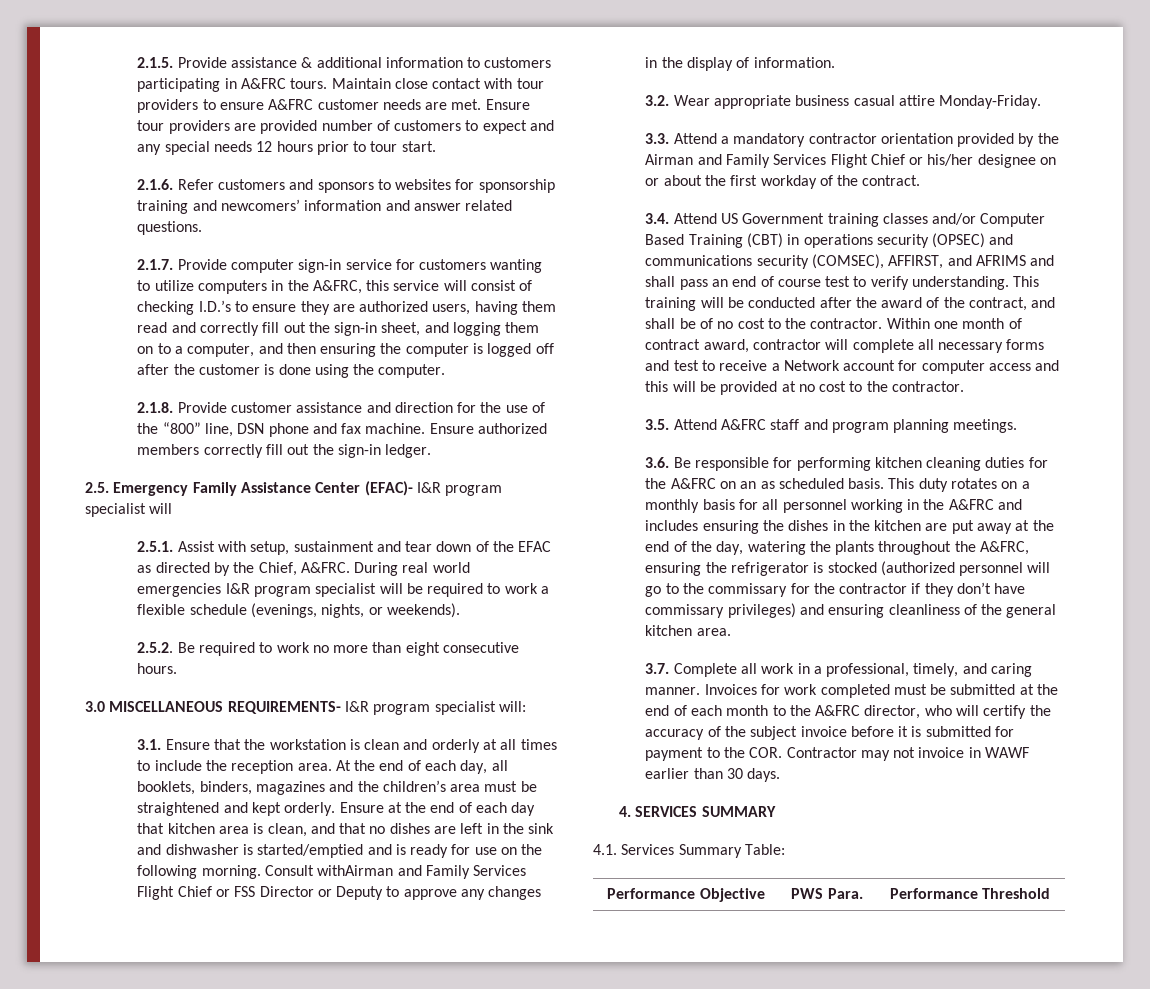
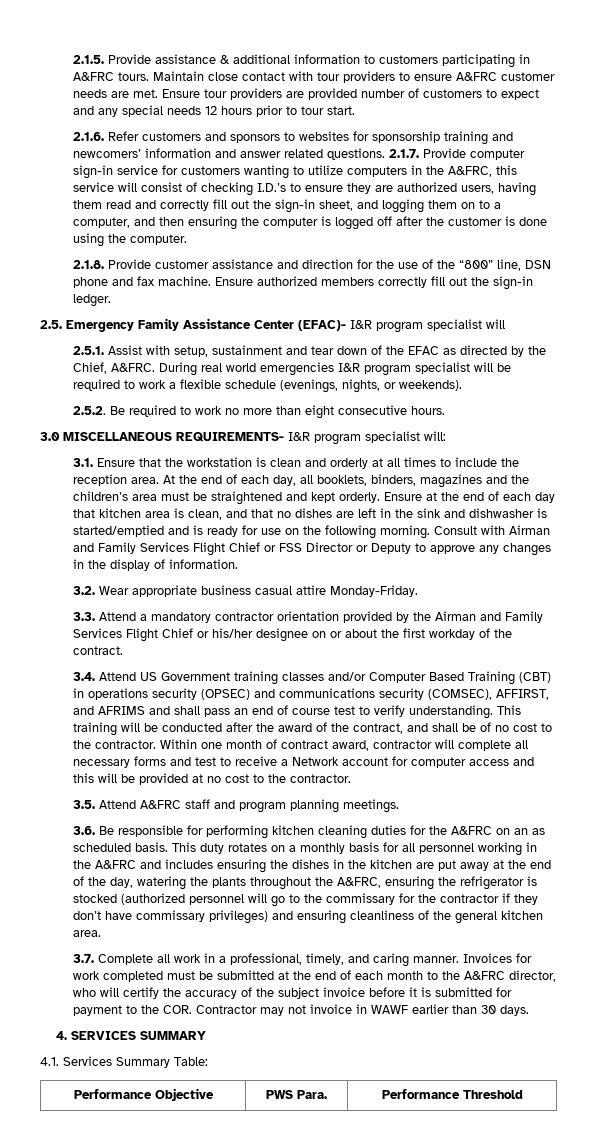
(203, 228) // -> (385, 154) none
[317,865,394,876] withAirman -> [480,525,550,535] with Airman

